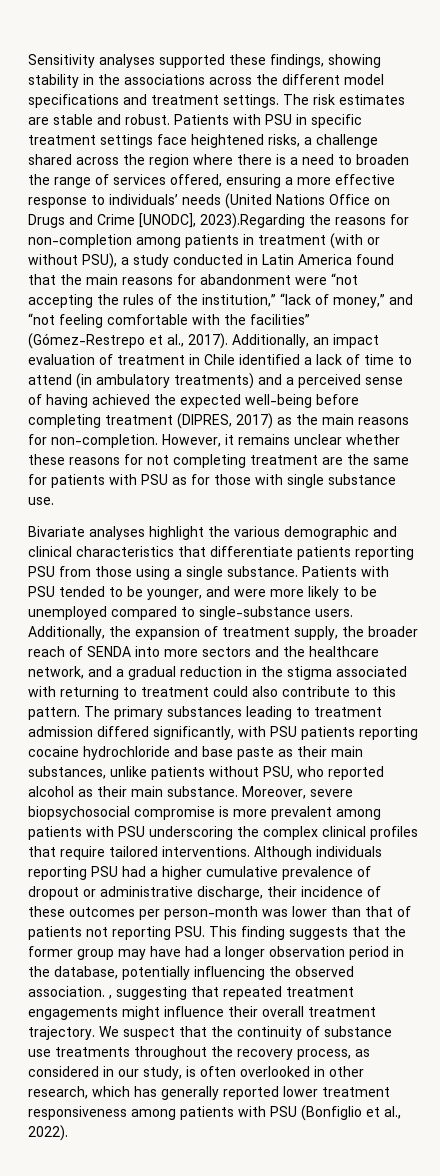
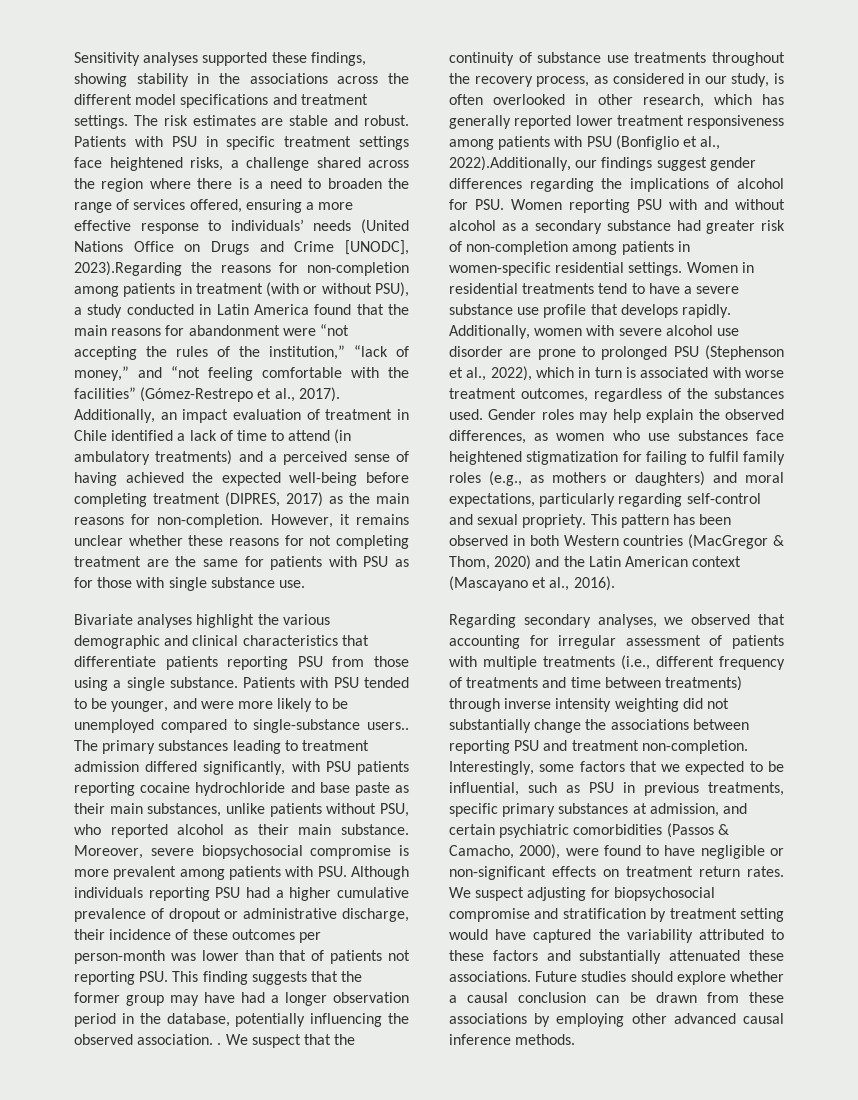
[315,609,353,617] [28,626,418,640] [28,646,379,657] [28,666,407,680] [28,686,396,700] [28,707,80,720] users. Additionally, the expansion of treatment supply, the broader reach of SENDA into more sectors and the healthcare network, and a gradual reduction in the stigma associated with returning to treatment could also contribute to this pattern. -> [367,722,409,730] users..
[118,826,418,840] [28,846,250,860] PSU underscoring the complex clinical profiles that require tailored interventions. -> [317,866,347,877] PSU.
[109,986,354,1000] [28,1006,376,1020] [28,1026,95,1040] , suggesting that repeated treatment engagements might influence their overall treatment trajectory. -> [217,1043,222,1045] .
[28,1125,68,1141] 2022). -> [449,156,756,171] [449,178,784,192] [449,199,785,213] [449,220,785,234] [449,241,690,255] [449,262,754,276] [449,283,740,294] [449,304,731,318] [449,325,739,339] [449,345,784,360] [449,366,784,381] [449,388,784,402] [449,409,784,423] [449,430,784,444] [449,451,785,465] [449,471,784,486] [449,493,761,507] [449,514,732,528] [449,534,784,549] [449,555,742,570] [449,576,615,591] [449,614,785,628] [449,635,784,649] [449,655,785,670] [449,676,742,691] [449,698,729,712] [449,719,749,733] [449,740,748,754] [449,761,784,775] [449,782,784,796] [449,803,747,817] [449,823,729,838] [449,844,784,859] [449,866,784,880] [449,887,715,901] [449,908,784,922] [449,929,784,943] [449,950,784,964] [449,971,784,985] [449,992,784,1003] [449,1013,784,1027] [449,1034,576,1045] 2022).Additionally, our findings suggest gender differences regarding the implications of alcohol for PSU. Women reporting PSU with and without alcohol as a secondary substance had greater risk of non-completion among patients in women-specific residential settings. Women in residential treatments tend to have a severe substance use profile that develops rapidly. Additionally, women with severe alcohol use disorder are prone to prolonged PSU (Stephenson et al., 2022), which in turn is associated with worse treatment outcomes, regardless of the substances used. Gender roles may help explain the observed differences, as women who use substances face heightened stigmatization for failing to fulfil family roles (e.g., as mothers or daughters) and moral expectations, particularly regarding self-control and sexual propriety. This pattern has been observed in both Western countries (MacGregor & Thom, 2020) and the Latin American context (Mascayano et al., 2016). // Regarding secondary analyses, we observed that accounting for irregular assessment of patients with multiple treatments (i.e., different frequency of treatments and time between treatments) through inverse intensity weighting did not substantially change the associations between reporting PSU and treatment non-completion. Interestingly, some factors that we expected to be influential, such as PSU in previous treatments, specific primary substances at admission, and certain psychiatric comorbidities (Passos & Camacho, 2000), were found to have negligible or non-significant effects on treatment return rates. We suspect adjusting for biopsychosocial compromise and stratification by treatment setting would have captured the variability attributed to these factors and substantially attenuated these associations. Future studies should explore whether a causal conclusion can be drawn from these associations by employing other advanced causal inference methods.

